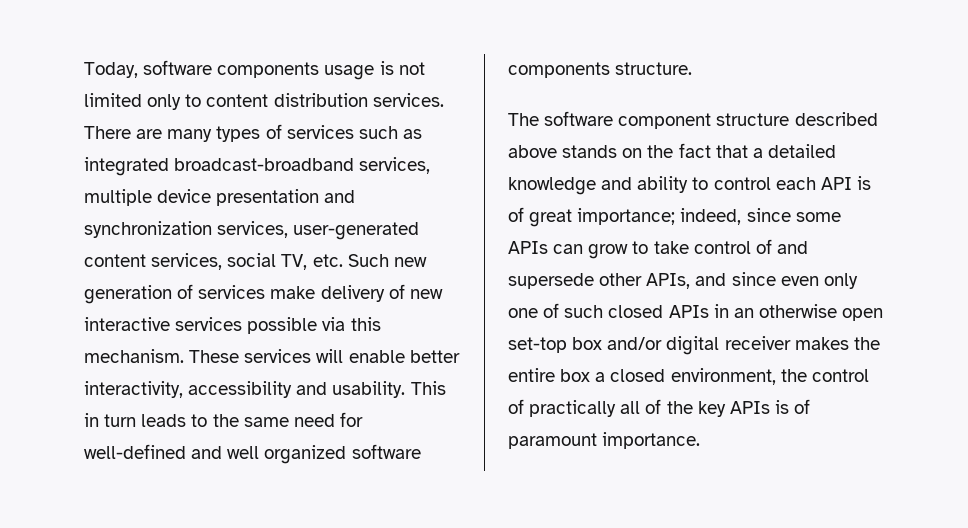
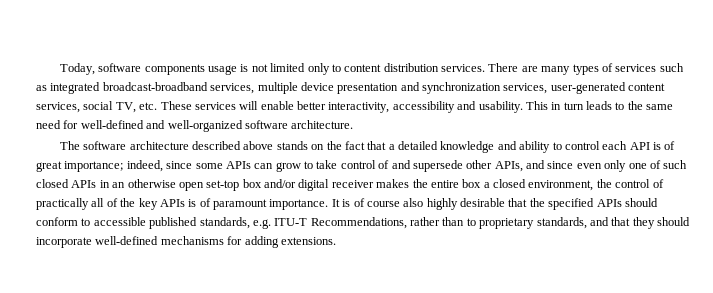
[347,254,427,267] [84,284,443,304] [84,317,381,334] [84,349,184,363] Such new generation of services make delivery of new interactive services possible via this mechanism. -> (158, 106) none
[227,444,421,464] [508,62,693,78] well organized software components structure. -> [167,120,354,132] well-organized software architecture.
[618,113,790,129] component structure -> [129,141,189,150] architecture
(701, 440) none -> [331,198,658,210] [36,217,690,229] [36,236,336,248] It is of course also highly desirable that the specified APIs should conform to accessible published standards, e.g. ITU-T Recommendations, rather than to proprietary standards, and that they should incorporate well-defined mechanisms for adding extensions.

